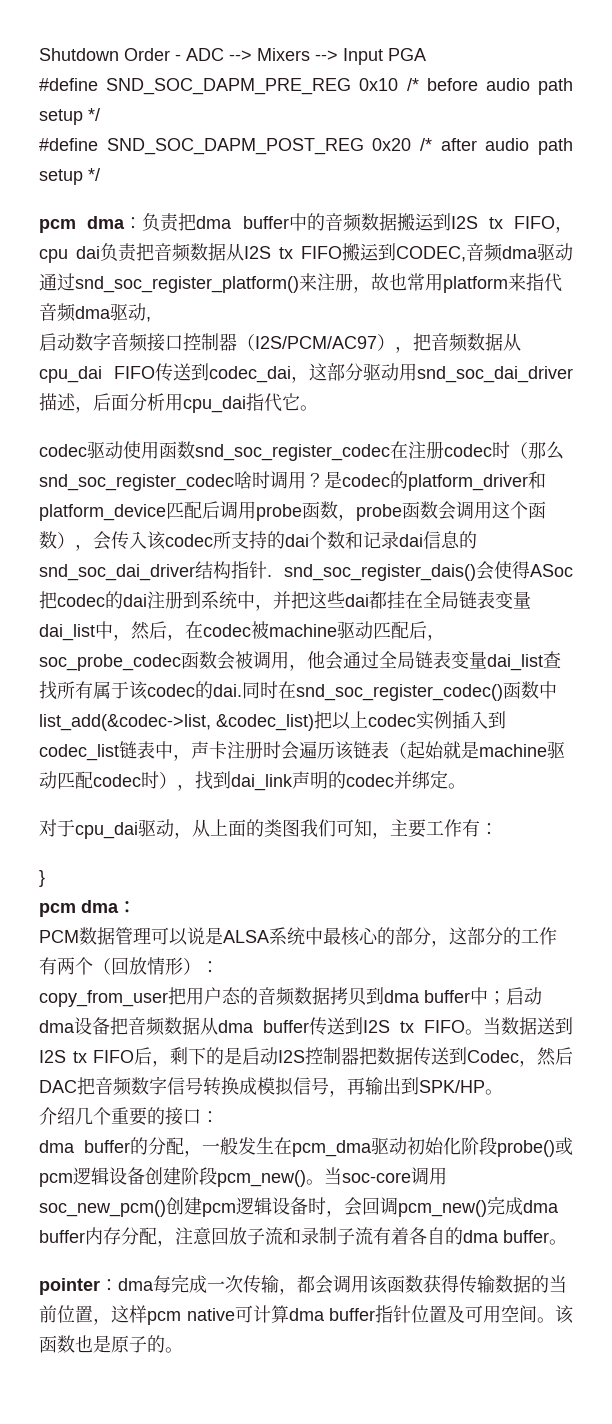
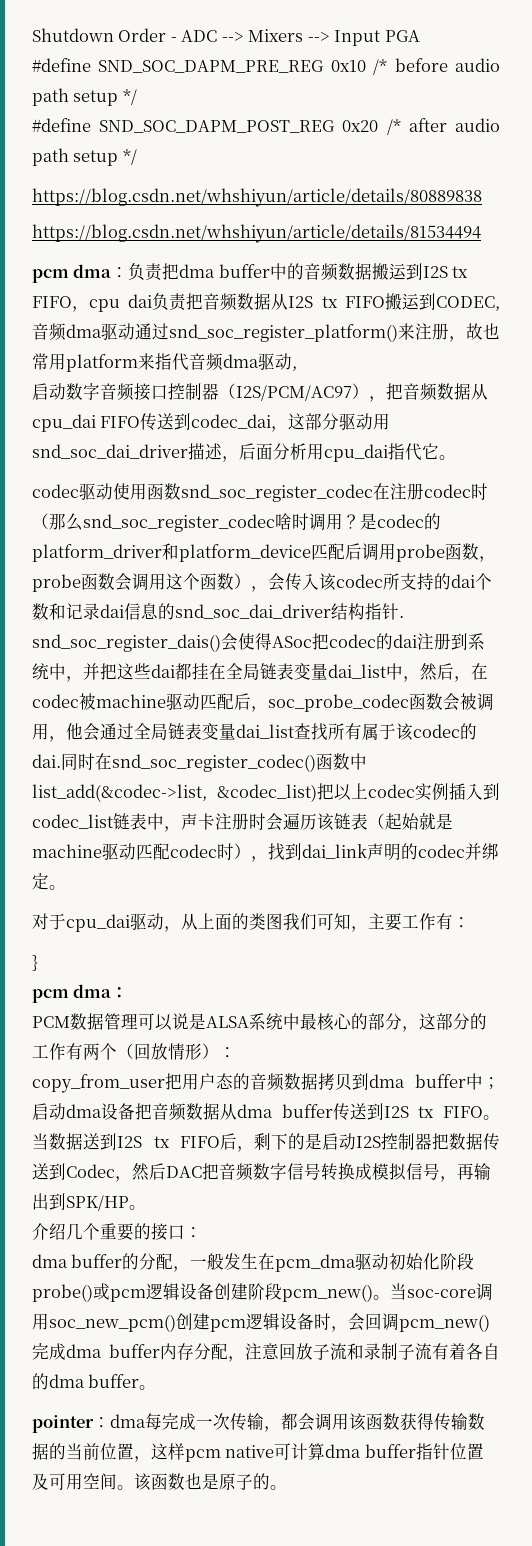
(100, 174) none -> [32,188,482,207] [32,224,481,243] // https://blog.csdn.net/whshiyun/article/details/80889838 // https://blog.csdn.net/whshiyun/article/details/81534494

